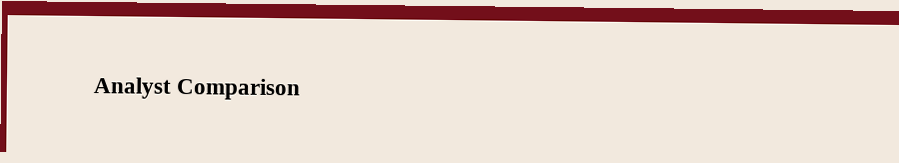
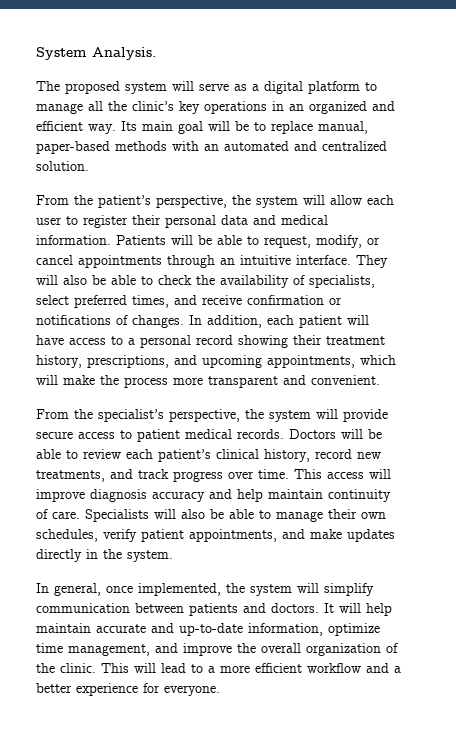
[93,77,302,101] Analyst Comparison -> [36,47,156,60] [36,81,377,94] [36,101,395,114] [36,121,368,134] [36,141,387,154] [36,161,89,171] [36,195,394,208] [36,215,328,228] [36,235,380,248] [36,255,388,268] [36,275,375,288] [36,295,342,308] [36,315,369,328] [36,335,385,348] [36,355,396,368] [36,375,380,388] [36,409,388,422] [36,429,382,442] [36,449,381,462] [36,469,391,482] [36,489,391,502] [36,509,386,522] [36,529,395,542] [36,549,173,562] [36,583,374,596] [36,603,392,616] [36,623,380,636] [36,643,398,656] [36,663,401,673] [36,683,220,696] System Analysis. // The proposed system will serve as a digital platform to manage all the clinic’s key operations in an organized and efficient way. Its main goal will be to replace manual, paper-based methods with an automated and centralized solution. // From the patient’s perspective, the system will allow each user to register their personal data and medical information. Patients will be able to request, modify, or cancel appointments through an intuitive interface. They will also be able to check the availability of specialists, select preferred times, and receive confirmation or notifications of changes. In addition, each patient will have access to a personal record showing their treatment history, prescriptions, and upcoming appointments, which will make the process more transparent and convenient. // From the specialist’s perspective, the system will provide secure access to patient medical records. Doctors will be able to review each patient’s clinical history, record new treatments, and track progress over time. This access will improve diagnosis accuracy and help maintain continuity of care. Specialists will also be able to manage their own schedules, verify patient appointments, and make updates directly in the system. // In general, once implemented, the system will simplify communication between patients and doctors. It will help maintain accurate and up-to-date information, optimize time management, and improve the overall organization of the clinic. This will lead to a more efficient workflow and a better experience for everyone.

